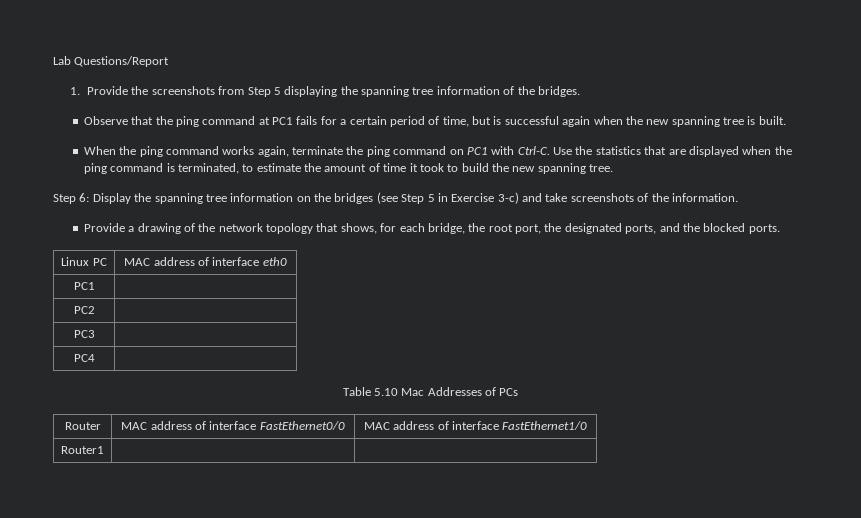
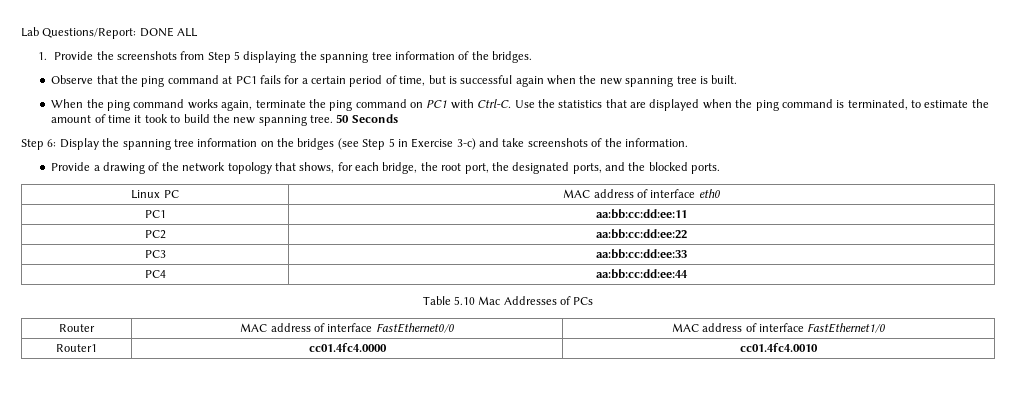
[74,56,170,67] Questions/Report -> [42,27,199,39] Questions/Report: DONE ALL
(614, 168) none -> [336,114,398,123] 50 Seconds
(95, 286) none -> [596,209,688,219] aa:bb:cc:dd:ee:11
(95, 310) none -> [596,229,688,239] aa:bb:cc:dd:ee:22
(95, 334) none -> [596,249,688,259] aa:bb:cc:dd:ee:33
(95, 358) none -> [596,269,689,279] aa:bb:cc:dd:ee:44
(104, 450) | -> [308,343,387,352] [740,343,819,352] cc01.4fc4.0000 | cc01.4fc4.0010

